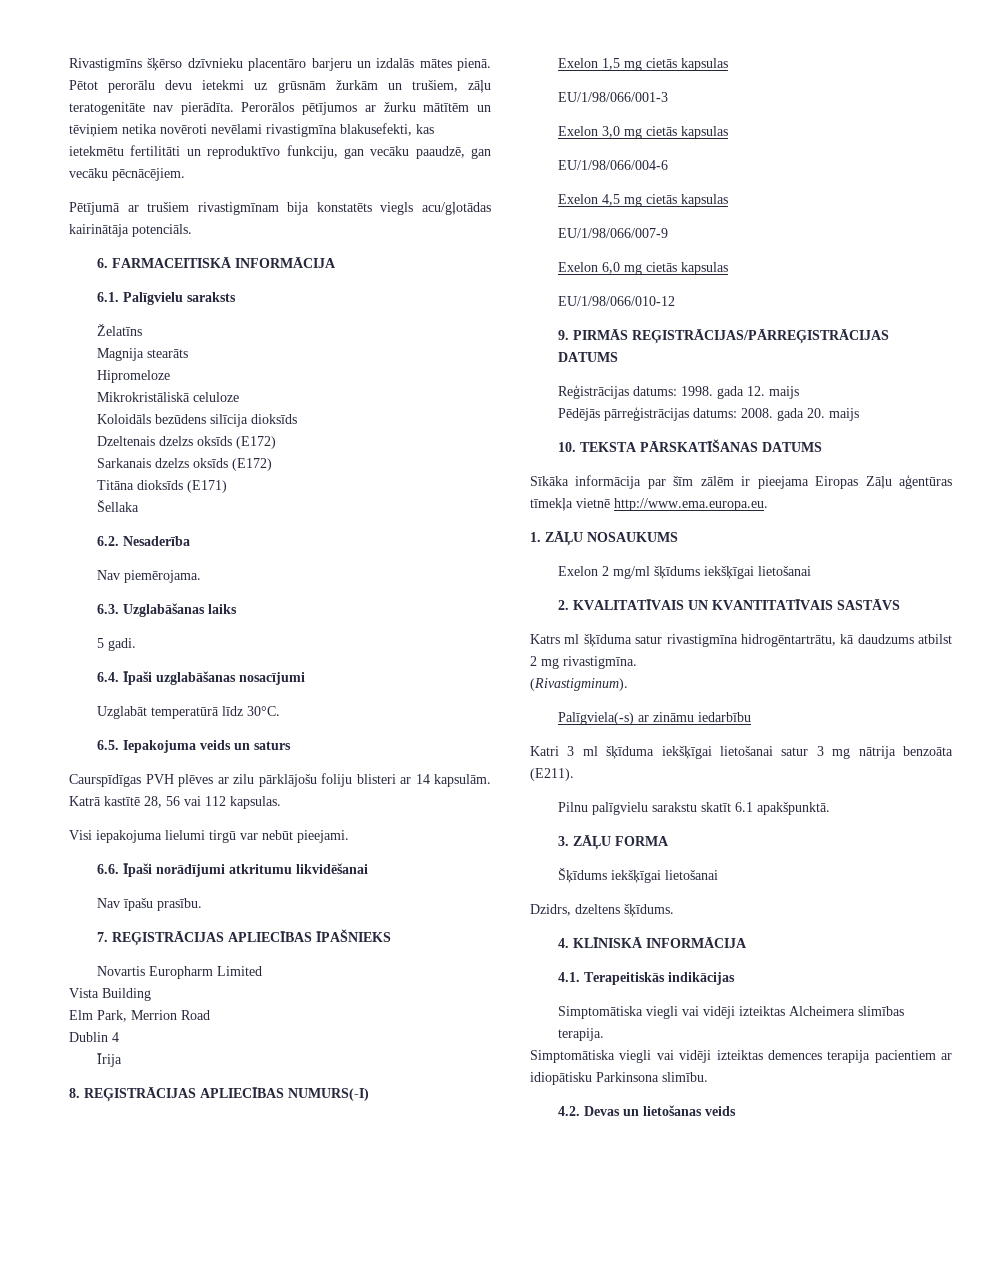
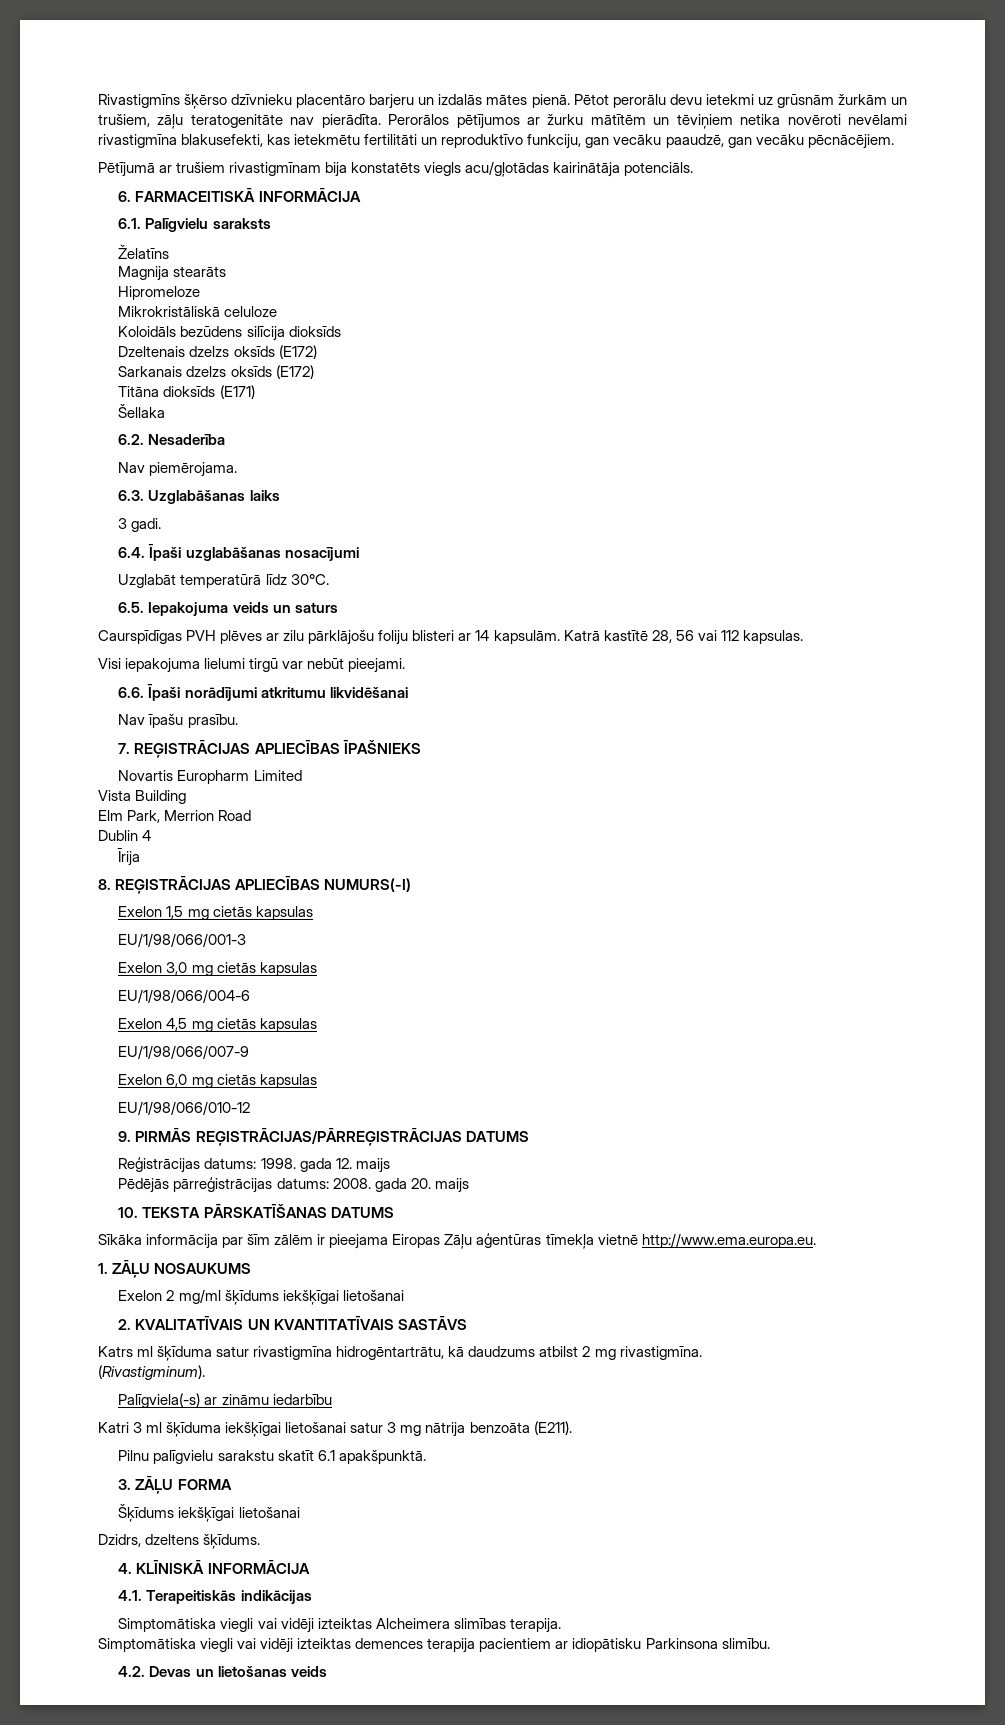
[96,638,104,648] 5 -> [118,518,128,529] 3

